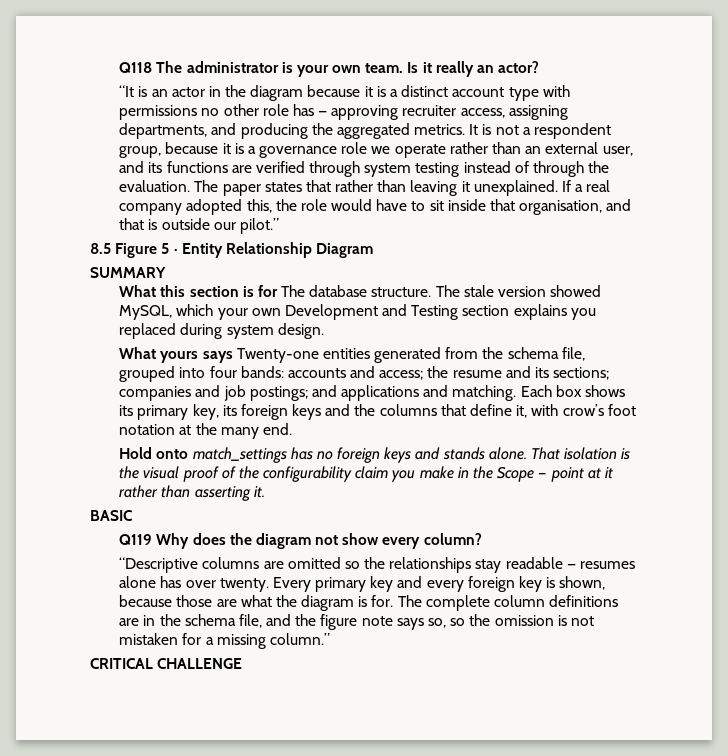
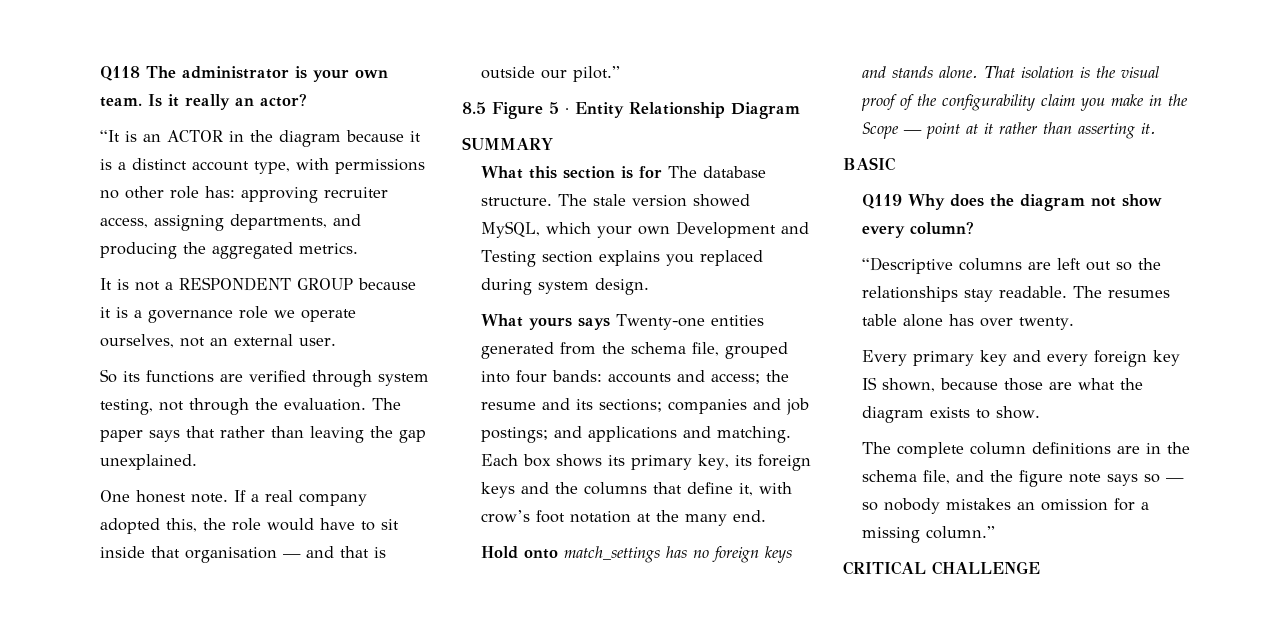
[171,87,205,97] actor -> [167,130,224,142] ACTOR
[508,87,539,101] type -> [254,161,291,174] type,
[292,104,328,116] has — -> [205,186,236,198] has:
(466, 129) none -> (359, 248) //
[534,123,612,139] [119,146,162,158] respondent group, -> [179,277,354,291] RESPONDENT GROUP
[449,142,633,156] [119,161,145,173] rather than an external user, and -> [100,334,337,348] [100,369,118,383] ourselves, not an external user. // So
[415,161,529,177] testing instead of -> [100,399,185,415] testing, not
[264,182,302,192] states -> [149,430,181,442] says
[461,181,470,192] it -> [370,426,427,443] the gap
(558, 188) none -> [100,490,229,503] // One honest note.
[519,200,603,215] organisation, -> [185,547,302,563] organisation —
[287,557,341,569] omitted -> [1057,258,1112,271] left out
[505,557,636,569] readable — resumes -> [999,286,1171,298] [862,314,898,326] readable. The resumes table
(269, 585) none -> (1075, 323) //
[546,577,556,588] is -> [862,377,878,390] IS
[358,595,394,607] is for. -> [930,406,1041,419] exists to show. //
[428,614,594,628] [119,633,179,645] so, so the omission is not mistaken -> [1144,474,1185,483] [862,498,1109,514] so — so nobody mistakes an omission

